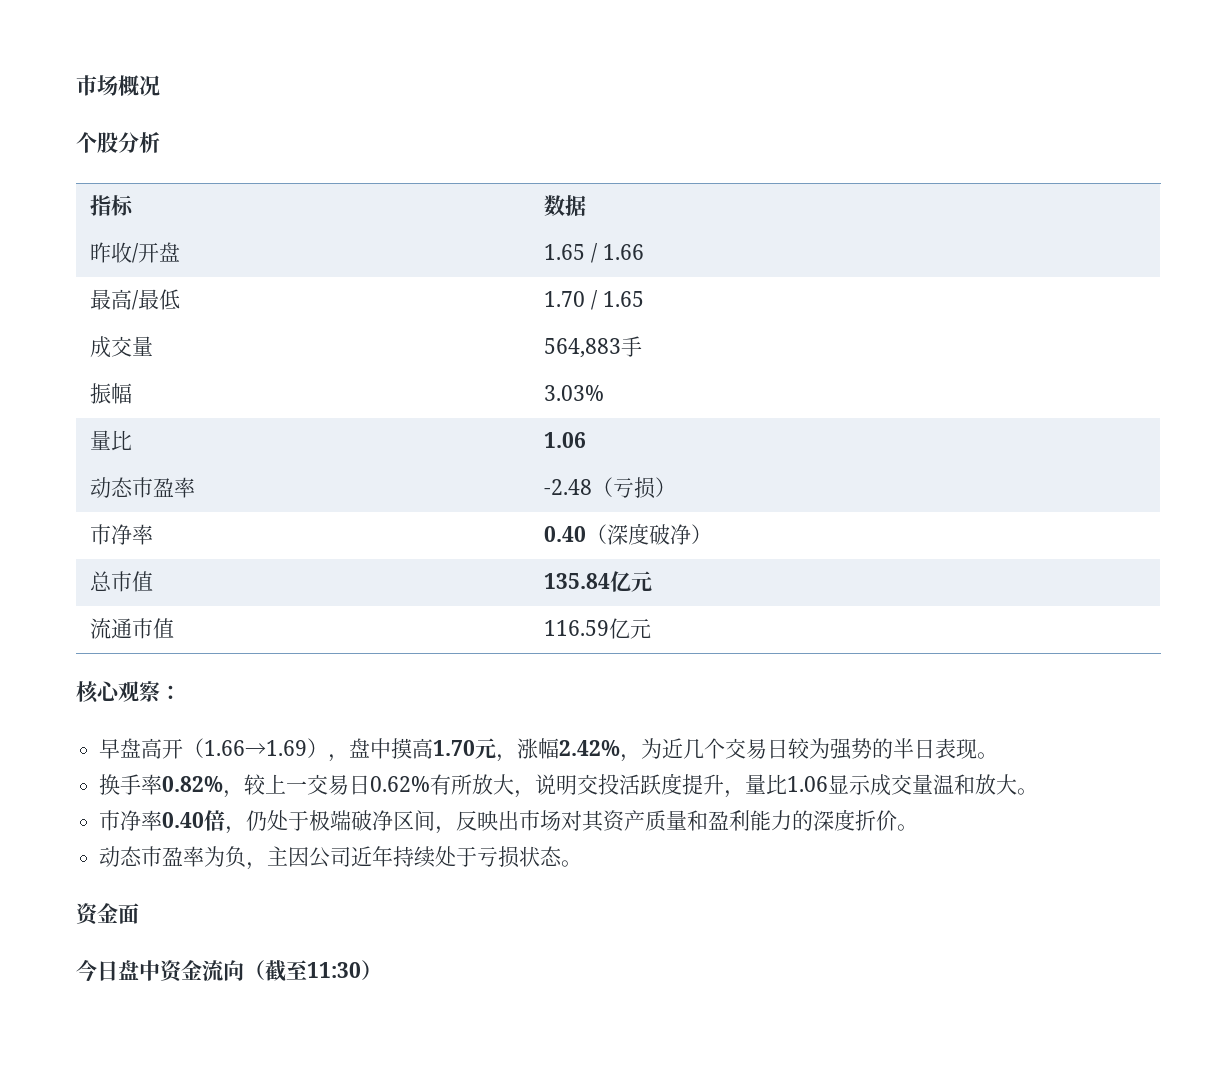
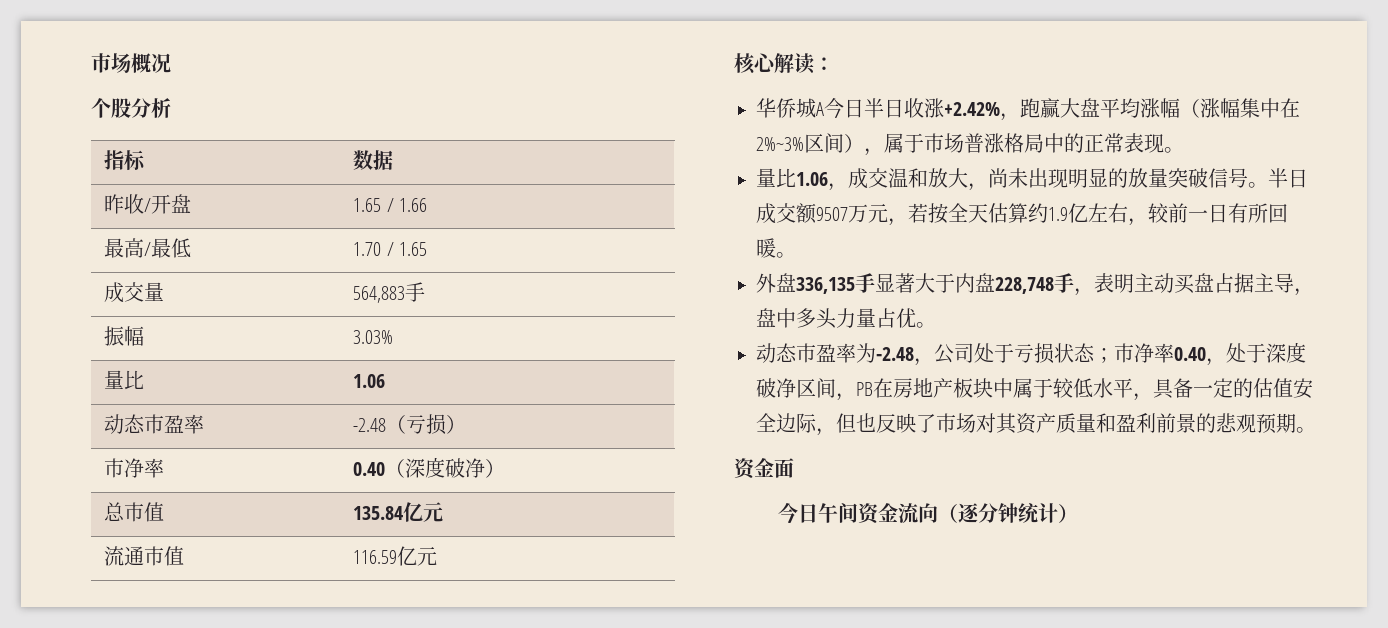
[118,681,160,703] 观察 -> [774,53,815,74] 解读
[99,738,999,762] [99,773,1039,798] [99,810,520,834] 早盘高开（1.66→1.69），盘中摸高1.70元，涨幅2.42%，为近几个交易日较为强势的半日表现。 // 换手率0.82%，较上一交易日0.62%有所放大，说明交投活跃度提升，量比1.06显示成交量温和放大。 // 市净率0.40倍，仍处于极端破净区间，反映出 -> [756,98,1300,121] [756,133,1184,156] [756,168,1308,191] [756,203,1288,226] [756,238,796,258] [756,273,1314,296] [756,308,936,329] [756,342,1306,366] [756,378,1313,401] [756,413,936,436] 华侨城A今日半日收涨+2.42%，跑赢大盘平均涨幅（涨幅集中在2%~3%区间），属于市场普涨格局中的正常表现。 // 量比1.06，成交温和放大，尚未出现明显的放量突破信号。半日成交额9507万元，若按全天估算约1.9亿左右，较前一日有所回暖。 // 外盘336,135手显著大于内盘228,748手，表明主动买盘占据主导，盘中多头力量占优。 // 动态市盈率为-2.48，公司处于亏损状态；市净率0.40，处于深度破净区间，PB在房地产板块中属于较低水平，具备一定的估值安全边际，但也反映了
[750,809,919,831] [99,846,563,870] 能力的深度折价。 // 动态市盈率为负，主因公司近年持续处于亏损状态 -> [1156,413,1296,434] 前景的悲观预期
[118,960,160,981] 盘中 -> [817,503,858,523] 午间
[265,960,361,982] 截至11:30 -> [957,503,1058,523] 逐分钟统计

